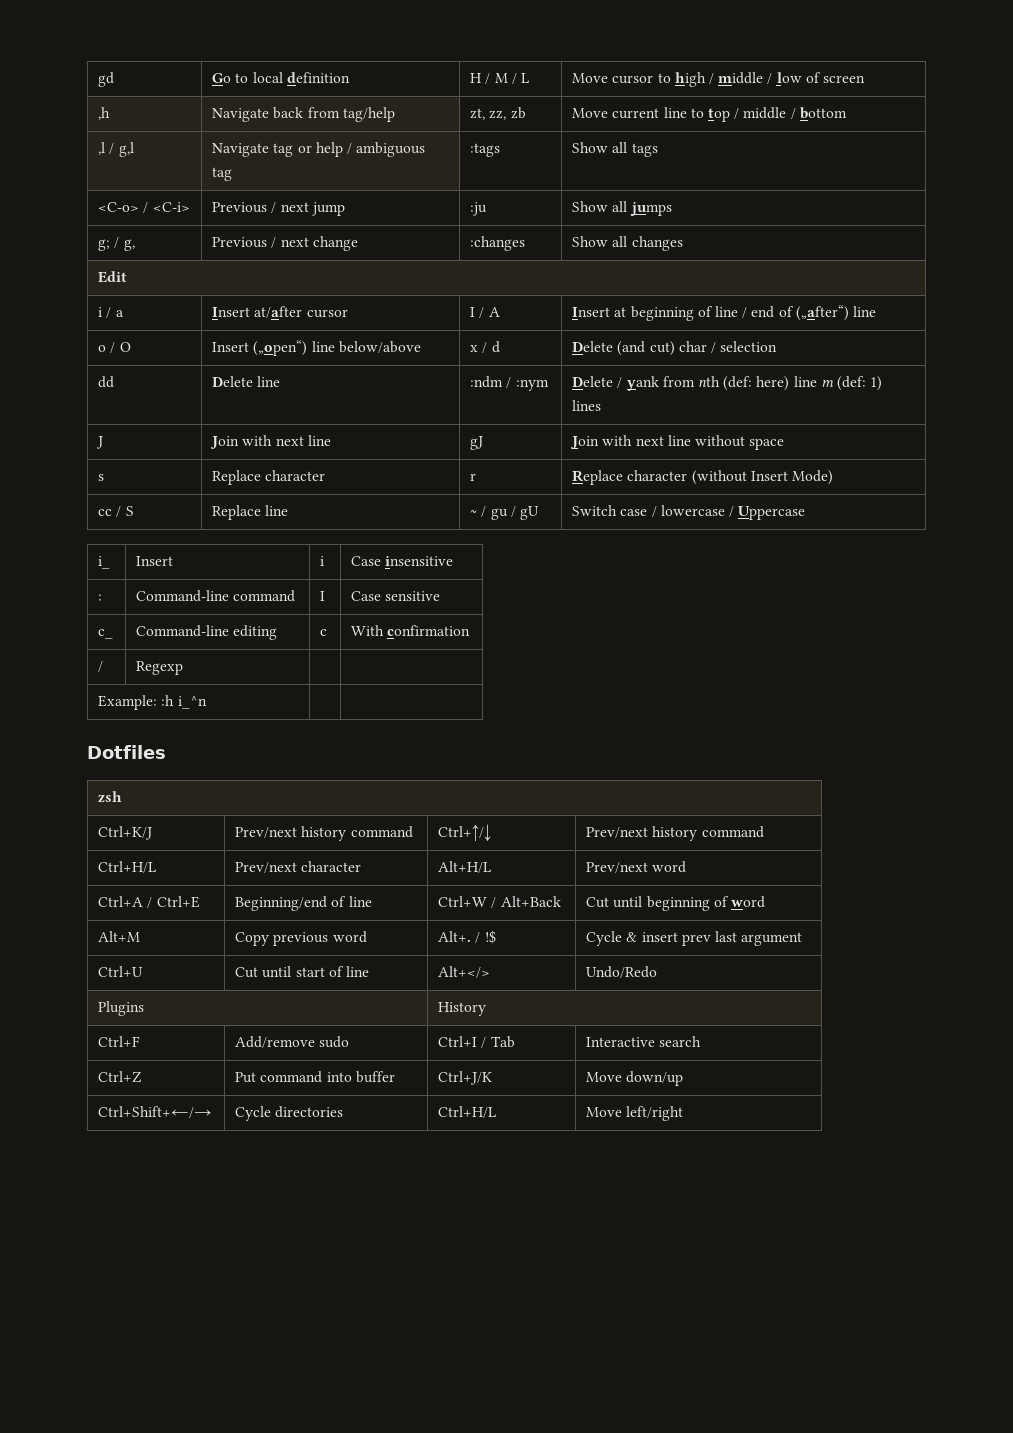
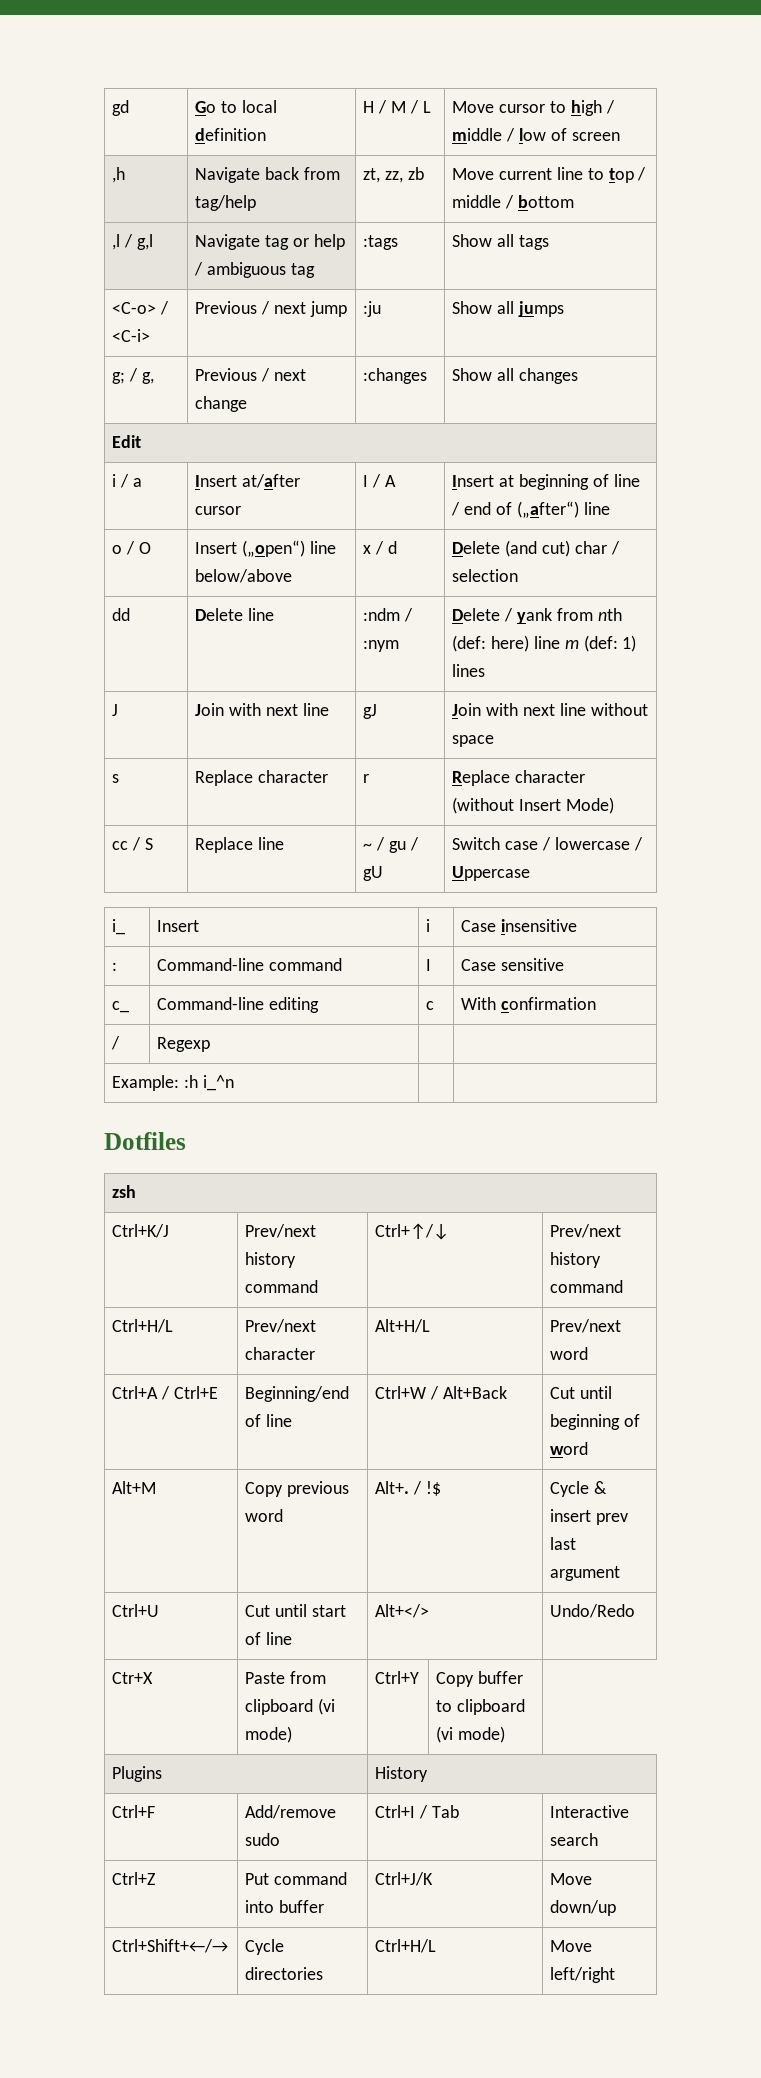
(658, 972) none -> [112,1672,154,1684] [245,1671,327,1684] [245,1698,336,1715] [245,1726,293,1743] [375,1671,420,1684] [436,1671,524,1687] [436,1699,526,1715] [436,1726,506,1743] // Ctr+X | Paste from clipboard (vi mode) | Ctrl+Y | Copy buffer to clipboard (vi mode)

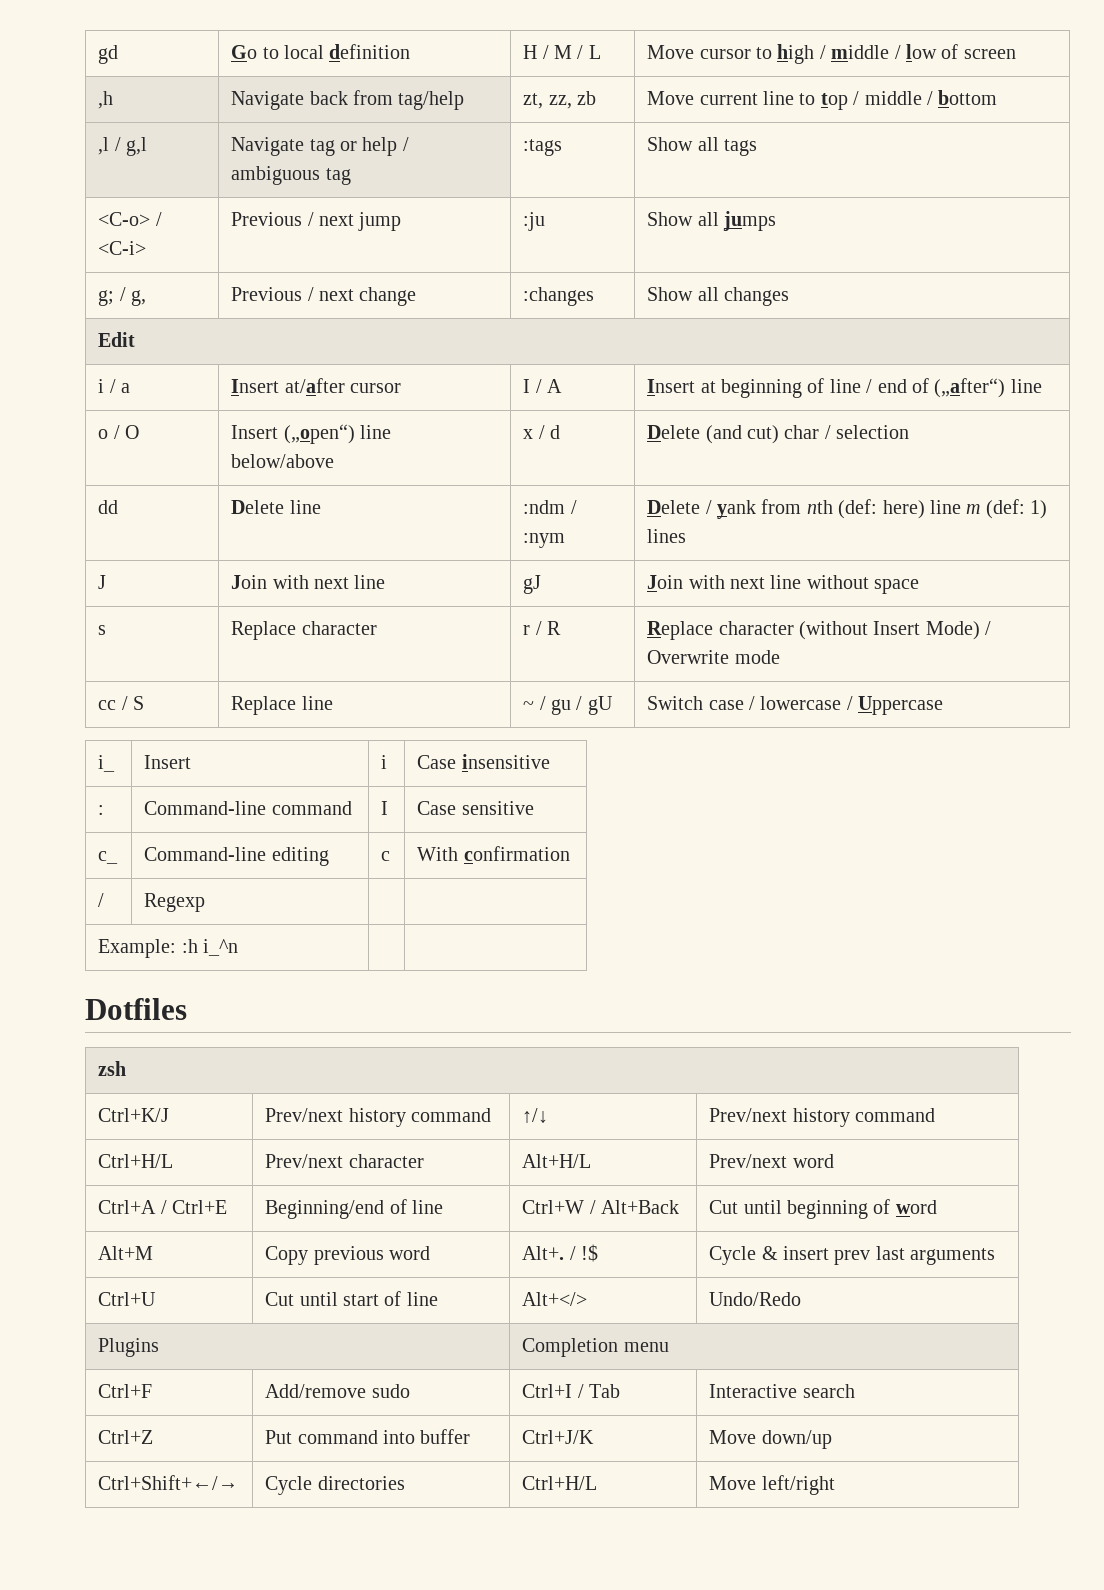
(370, 778) none -> [535,621,562,635] / R
(614, 805) none -> [985,621,992,635] [647,650,780,664] / Overwrite mode
[375,1223,450,1240] Ctrl+↑/↓ -> [522,1108,549,1123] ↑/↓
[550,1566,621,1581] argument -> [910,1248,996,1265] arguments
[112,1672,154,1684] [245,1671,327,1684] [245,1698,336,1715] [245,1726,293,1743] [375,1671,420,1684] [436,1671,524,1687] [436,1699,526,1715] [436,1726,506,1743] // Ctr+X | Paste from clipboard (vi mode) | Ctrl+Y | Copy buffer to clipboard (vi mode) -> (802, 1299) none
[375,1766,429,1782] History -> [522,1338,669,1357] Completion menu

